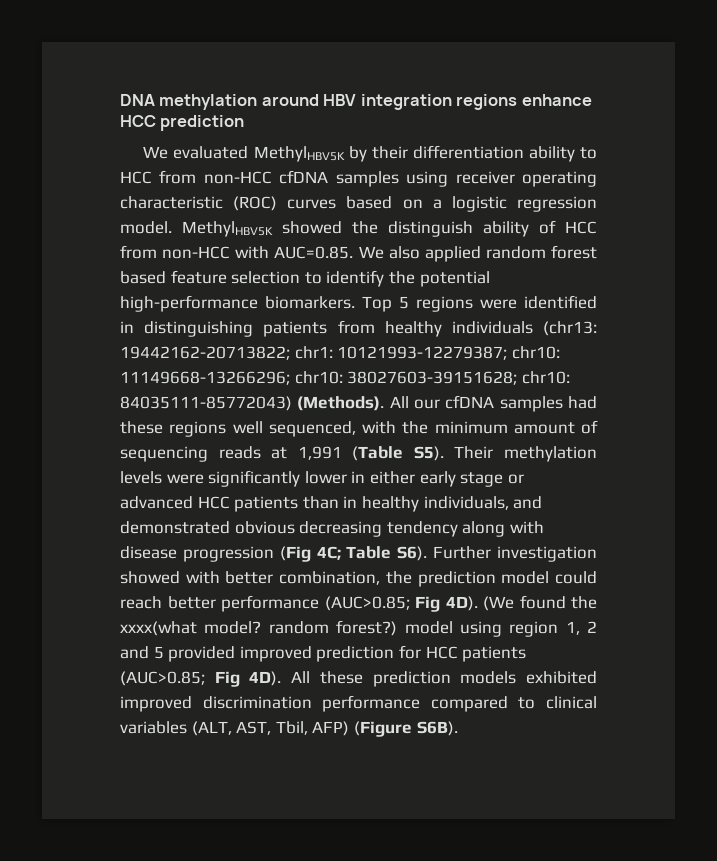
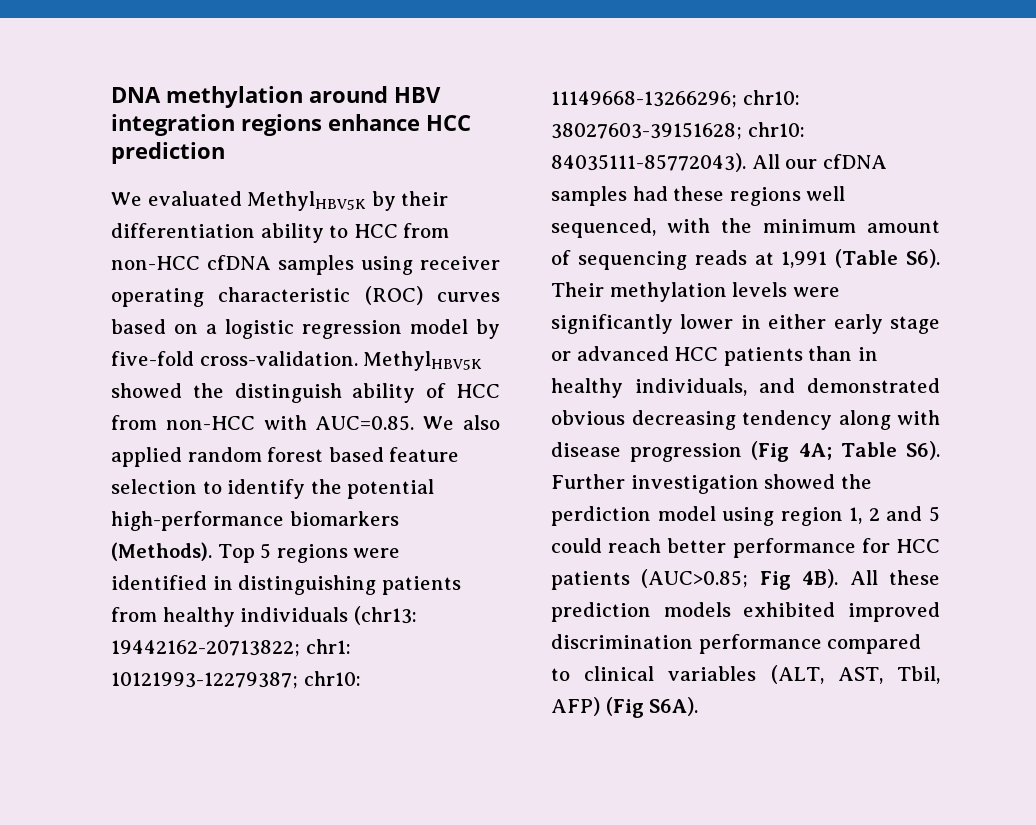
[120,221,172,234] model. -> [410,319,500,339] [111,351,358,366] model by five-fold cross-validation.
[265,296,355,309] biomarkers. -> [289,511,399,526] [111,542,212,561] biomarkers (Methods).
[120,396,385,411] 84035111-85772043) (Methods). -> [551,153,746,172] 84035111-85772043).
[413,446,444,461] S5). -> [906,249,940,268] S6).
[316,546,341,560] 4C; -> [798,443,832,460] 4A;
[185,571,597,587] [120,595,597,612] [120,620,398,636] with better combination, the prediction model could reach better performance (AUC>0.85; Fig 4D). (We found the xxxx(what model? random forest?) -> [840,474,872,489] [551,506,651,526] the perdiction
[168,646,395,662] provided improved prediction -> [551,538,856,558] could reach better performance
[249,671,282,686] 4D). -> [802,569,839,588] 4B).
[353,721,458,737] (Figure S6B). -> [605,697,699,718] (Fig S6A).

